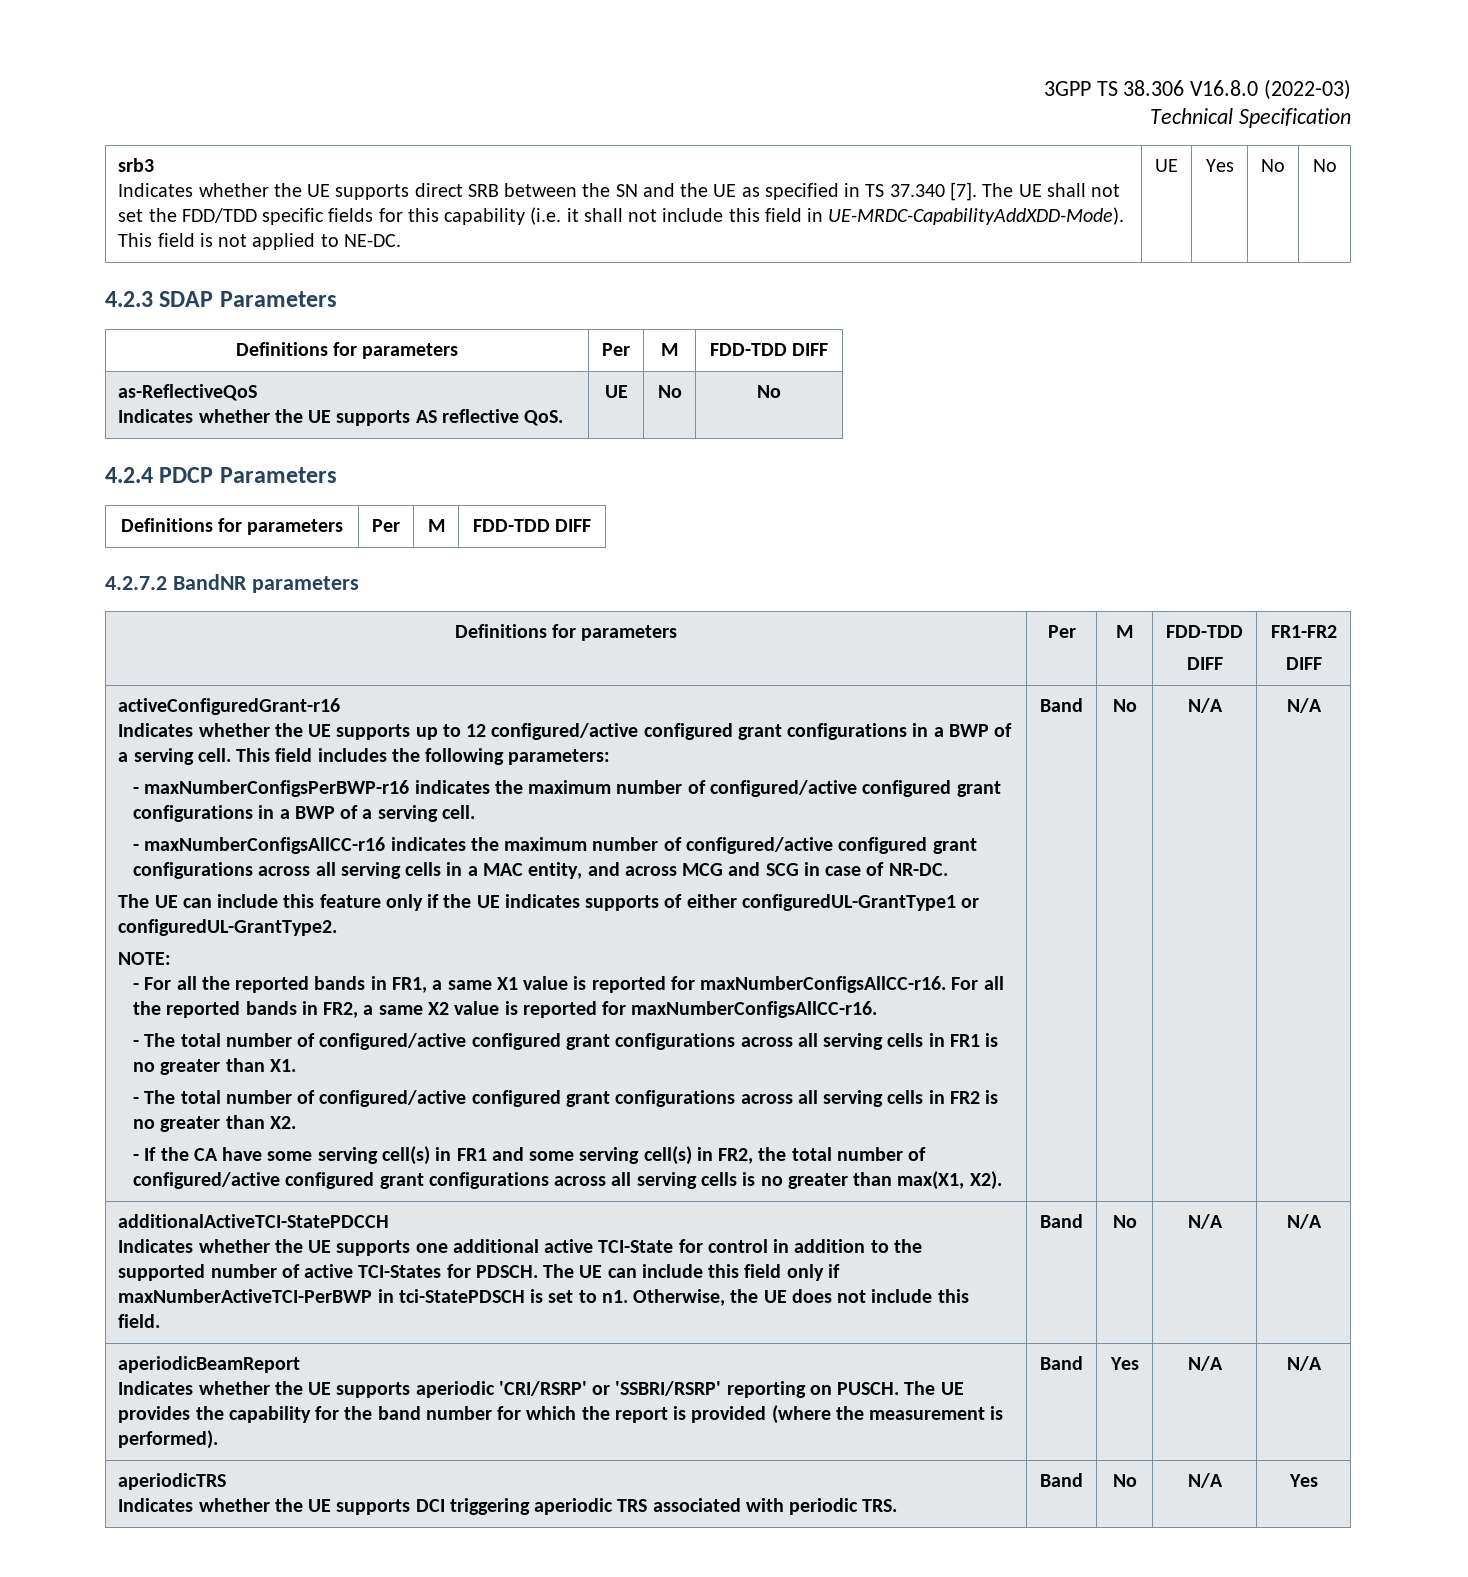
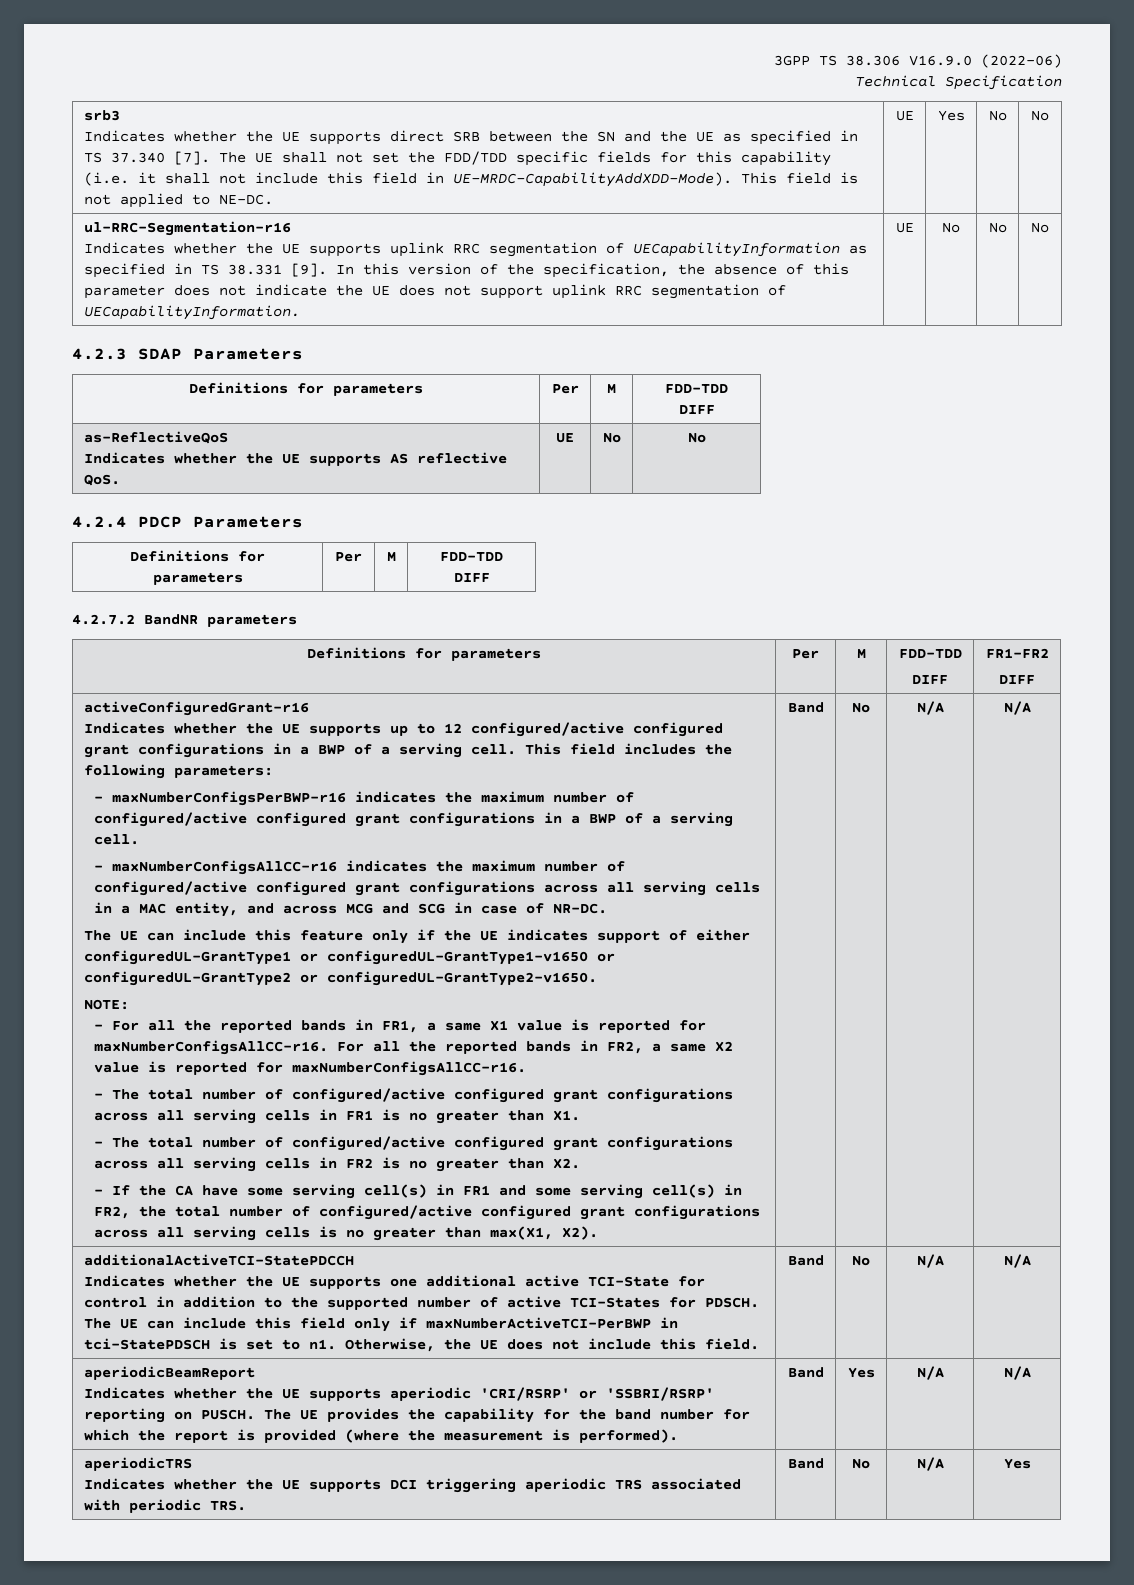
[1190,79,1351,100] V16.8.0 (2022-03) -> [909,54,1062,68] V16.9.0 (2022-06)
(1337, 165) none -> [83,221,291,236] [83,242,867,257] [83,263,849,278] [83,284,786,299] [83,305,300,320] [895,222,914,233] [942,222,960,233] [988,222,1007,233] [1031,222,1049,233] // ul-RRC-Segmentation-r16 // Indicates whether the UE supports uplink RRC segmentation of UECapabilityInformation as specified in TS 38.331 [9]. In this version of the specification, the absence of this parameter does not indicate the UE does not support uplink RRC segmentation of UECapabilityInformation. | UE | No | No | No
[585,895,660,911] supports -> [596,930,660,943] support
[118,919,338,936] configuredUL-GrantType2. -> [326,950,615,965] [83,971,597,986] configuredUL-GrantType1-v1650 or configuredUL-GrantType2 or configuredUL-GrantType2-v1650.

